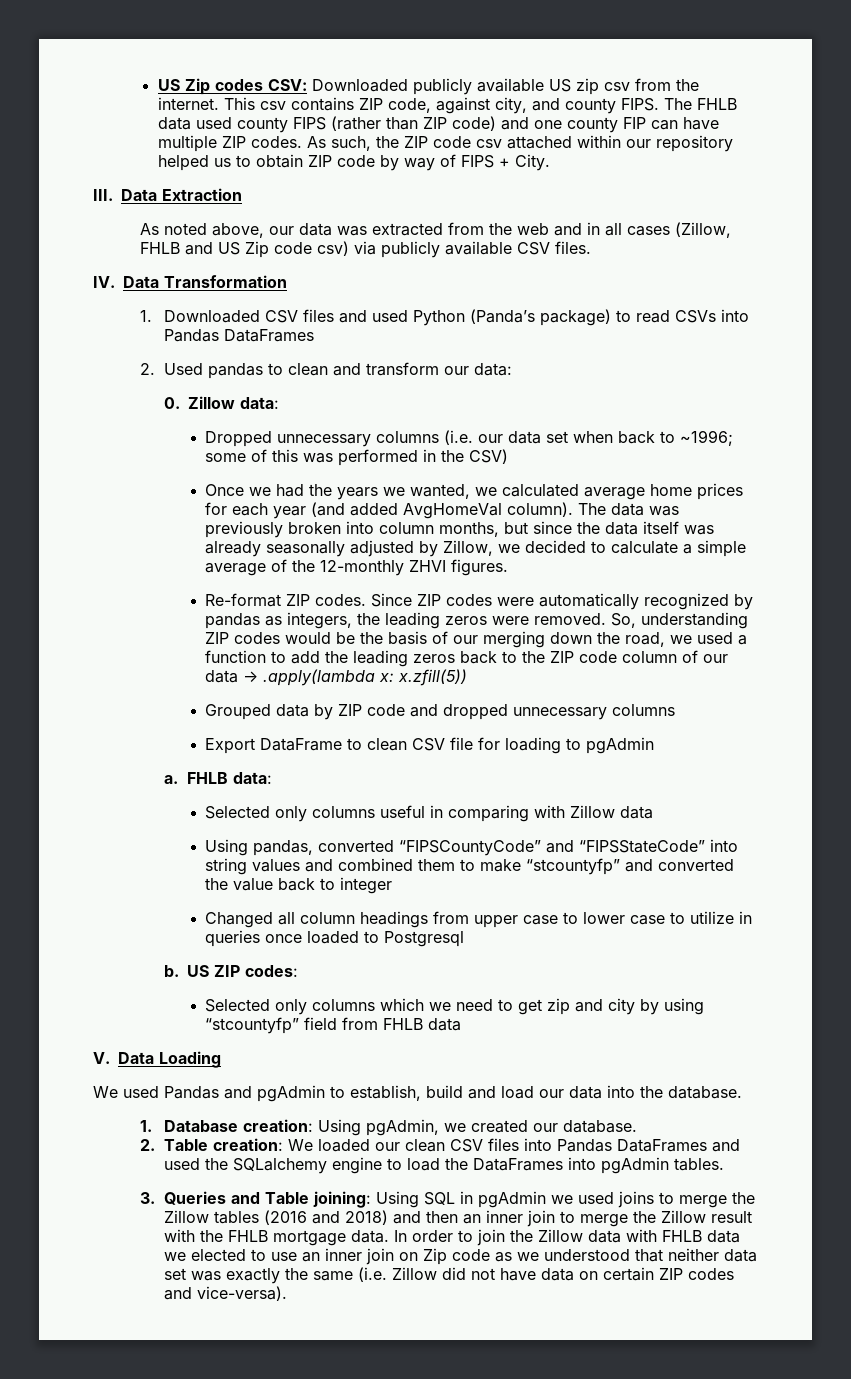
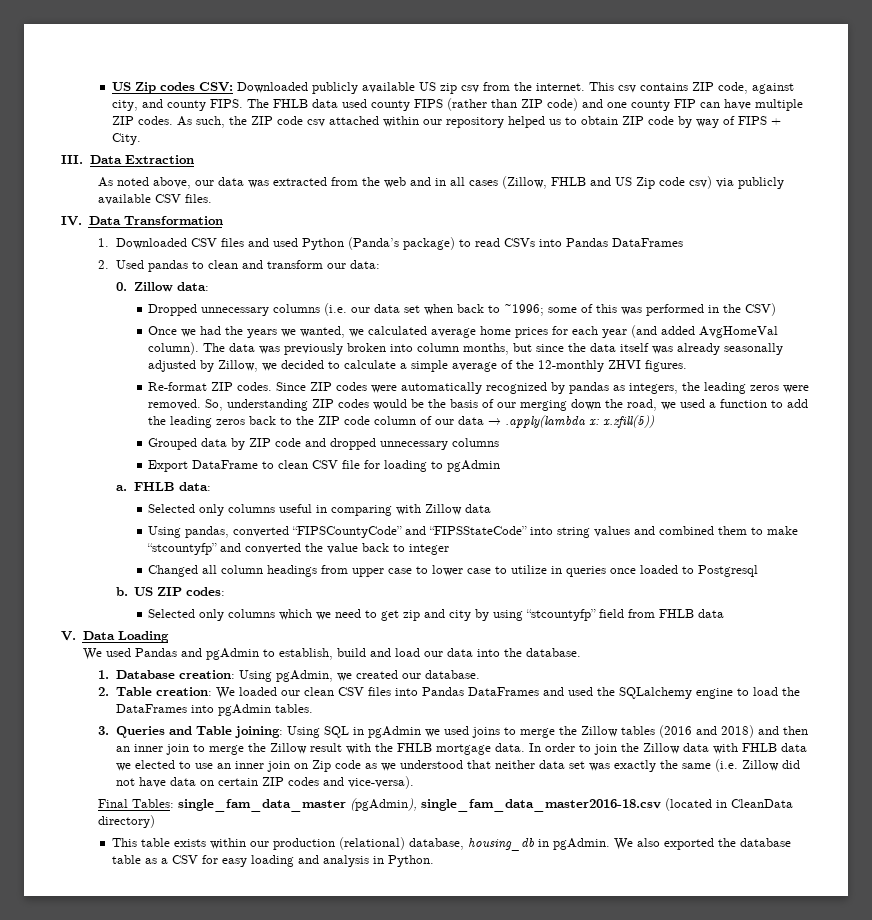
(287, 1293) none -> [97,798,793,812] [97,815,155,828] [111,837,791,851] [111,855,434,867] // Final Tables: single_fam_data_master (pgAdmin), single_fam_data_master2016-18.csv (located in CleanData directory) // This table exists within our production (relational) database, housing_db in pgAdmin. We also exported the database table as a CSV for easy loading and analysis in Python.

